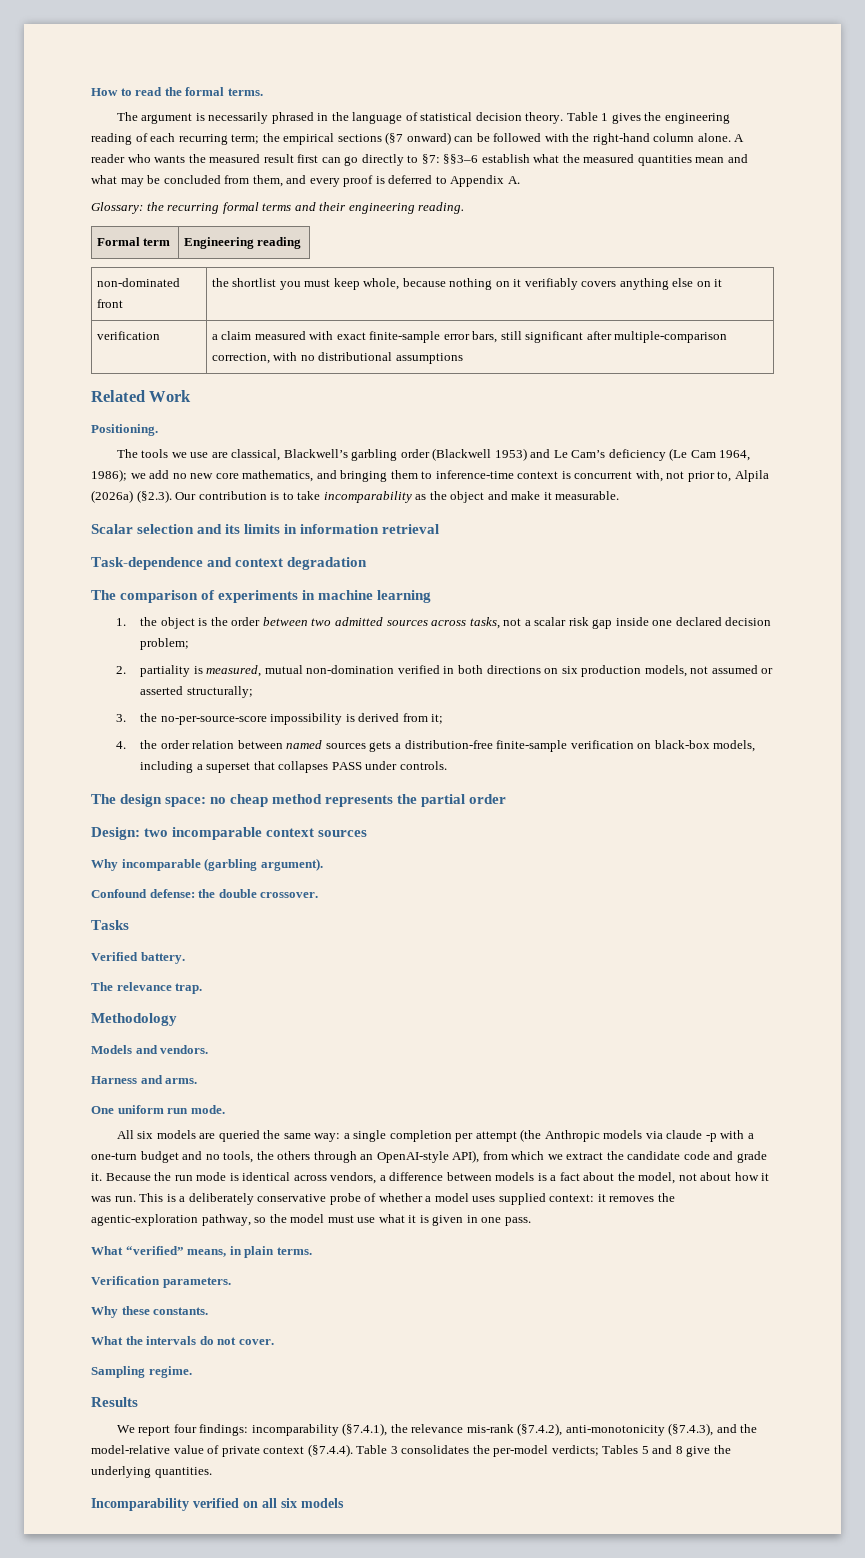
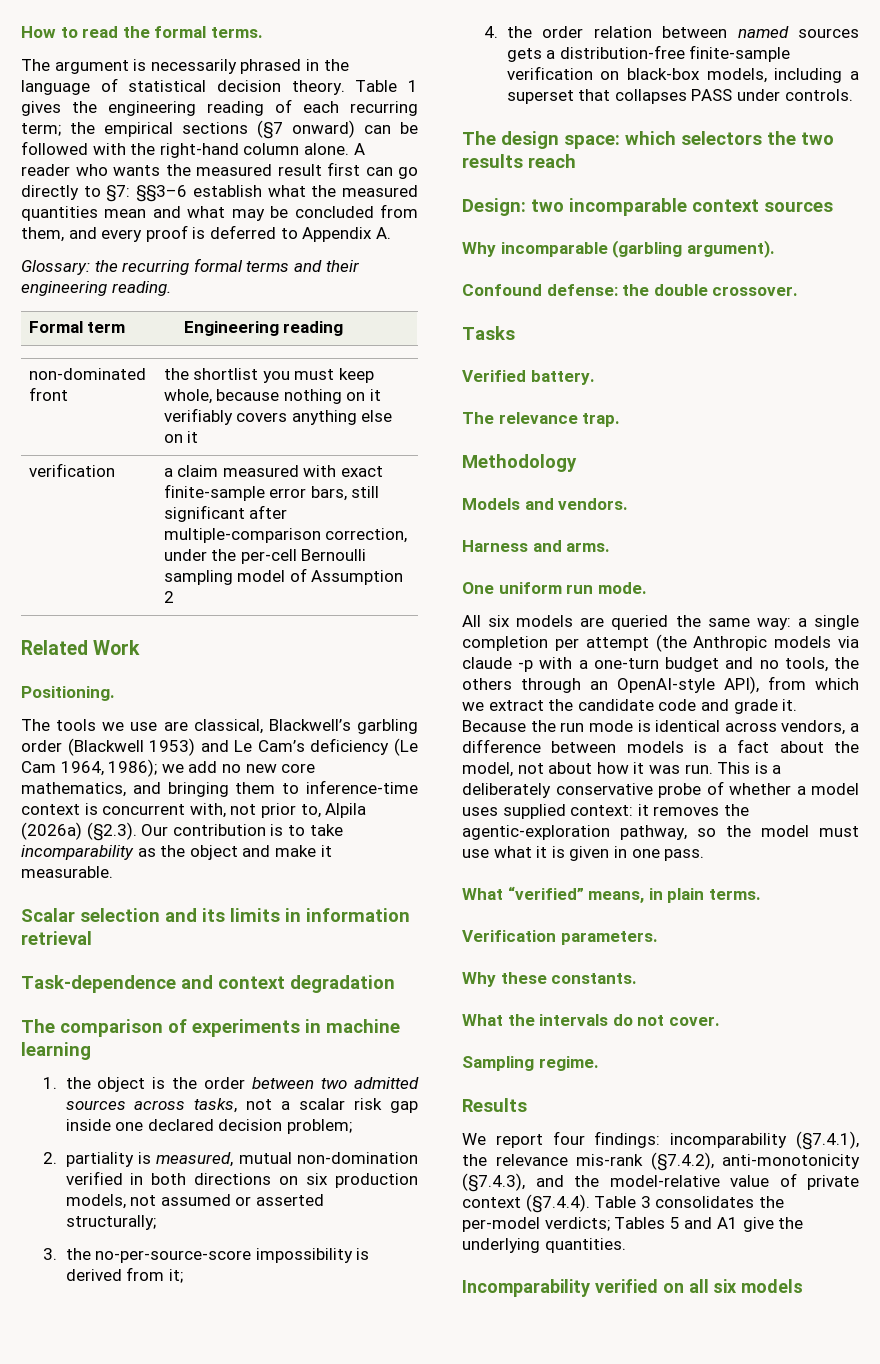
[273,352,463,364] with no distributional assumptions -> [163,549,367,564] [163,568,404,585] [163,591,174,603] under the per-cell Bernoulli sampling model of Assumption 2
[210,794,507,807] no cheap method represents the partial order -> [625,131,834,145] [462,154,576,168] which selectors the two results reach
[675,1446,683,1454] 8 -> [716,1217,738,1229] A1

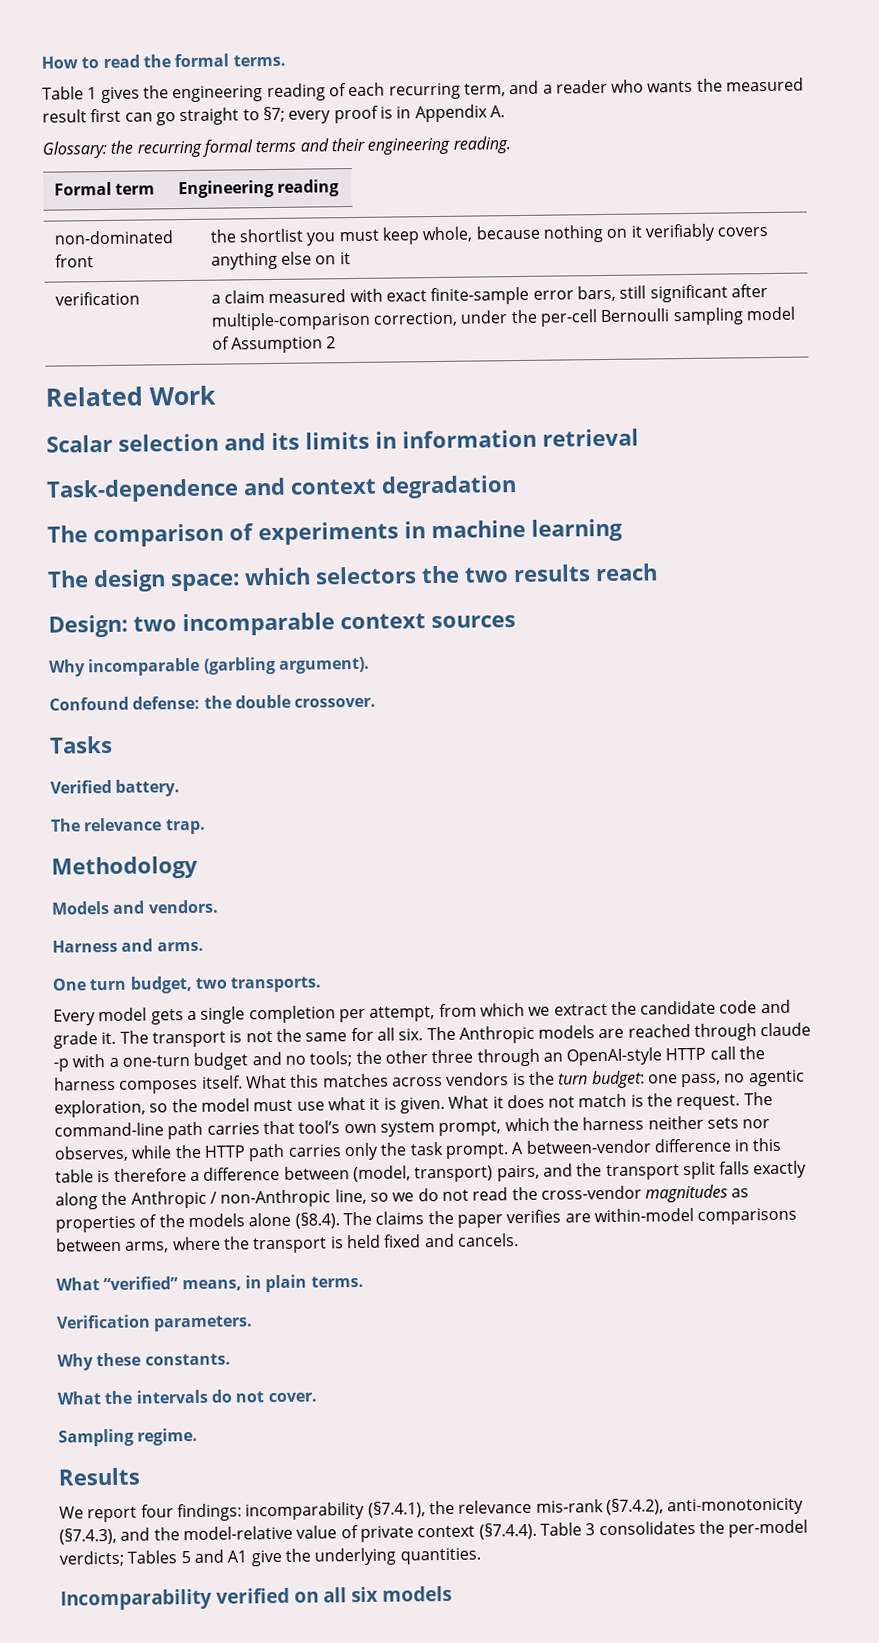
[21,59,349,74] [21,78,345,95] The argument is necessarily phrased in the language of statistical decision theory. -> (286, 60) none
[21,120,418,139] [21,141,365,158] term; the empirical sections (§7 onward) can be followed with the right-hand column alone. A -> [463,80,553,97] term, and a
[21,185,419,202] [21,204,418,221] [21,227,97,242] directly to §7: §§3–6 establish what the measured quantities mean and what may be concluded from them, and -> [179,106,285,126] straight to §7;
[209,225,298,239] deferred to -> [396,106,412,119] in
[21,686,115,701] [21,719,418,734] [21,738,418,756] [21,759,316,777] [21,780,419,797] [21,803,367,818] [21,822,343,841] [21,845,332,860] [21,866,113,878] // Positioning. // The tools we use are classical, Blackwell’s garbling order (Blackwell 1953) and Le Cam’s deficiency (Le Cam 1964, 1986); we add no new core mathematics, and bringing them to inference-time context is concurrent with, not prior to, Alpila (2026a) (§2.3). Our contribution is to take incomparability as the object and make it measurable. -> (216, 395) none
[43,1077,419,1092] [65,1098,419,1113] [65,1119,352,1134] [43,1152,418,1167] [65,1171,418,1188] [65,1194,324,1209] [65,1215,156,1230] [43,1248,370,1263] [65,1267,183,1283] [484,26,859,38] [506,45,791,62] [506,66,859,83] [506,89,853,104] // 1. the object is the order between two admitted sources across tasks, not a scalar risk gap inside one declared decision problem; // 2. partiality is measured, mutual non-domination verified in both directions on six production models, not assumed or asserted structurally; // 3. the no-per-source-score impossibility is derived from it; // 4. the order relation between named sources gets a distribution-free finite-sample verification on black-box models, including a superset that collapses PASS under controls. -> (623, 530) none
[498,582,647,594] [462,615,859,630] [462,634,859,652] [462,657,859,672] [462,676,759,694] uniform run mode. // All six models are queried the same way: a single completion per attempt (the Anthropic models via claude -p with a one-turn budget and no tools, the others through an OpenAI-style API), -> [89,975,323,994] [53,1005,436,1026] turn budget, two transports. // Every model gets a single completion per attempt,
[462,720,859,735] [462,739,859,753] [462,762,782,777] [462,781,859,798] [462,804,749,819] [462,825,687,840] Because the run mode is identical across vendors, a difference between models is a fact about the model, not about how it was run. This is a deliberately conservative probe of whether a model uses supplied context: it removes the agentic-exploration pathway, -> [119,1022,812,1048] [53,1046,766,1072] [54,1069,805,1094] [54,1099,146,1118] The transport is not the same for all six. The Anthropic models are reached through claude -p with a one-turn budget and no tools; the other three through an OpenAI-style HTTP call the harness composes itself. What this matches across vendors is the turn budget: one pass, no agentic exploration,
[569,846,705,861] given in one pass. -> [399,1092,773,1114] [54,1115,771,1140] [54,1137,782,1162] [55,1160,808,1183] [55,1184,750,1210] [55,1207,798,1233] [55,1233,519,1254] given. What it does not match is the request. The command-line path carries that tool’s own system prompt, which the harness neither sets nor observes, while the HTTP path carries only the task prompt. A between-vendor difference in this table is therefore a difference between (model, transport) pairs, and the transport split falls exactly along the Anthropic / non-Anthropic line, so we do not read the cross-vendor magnitudes as properties of the models alone (§8.4). The claims the paper verifies are within-model comparisons between arms, where the transport is held fixed and cancels.

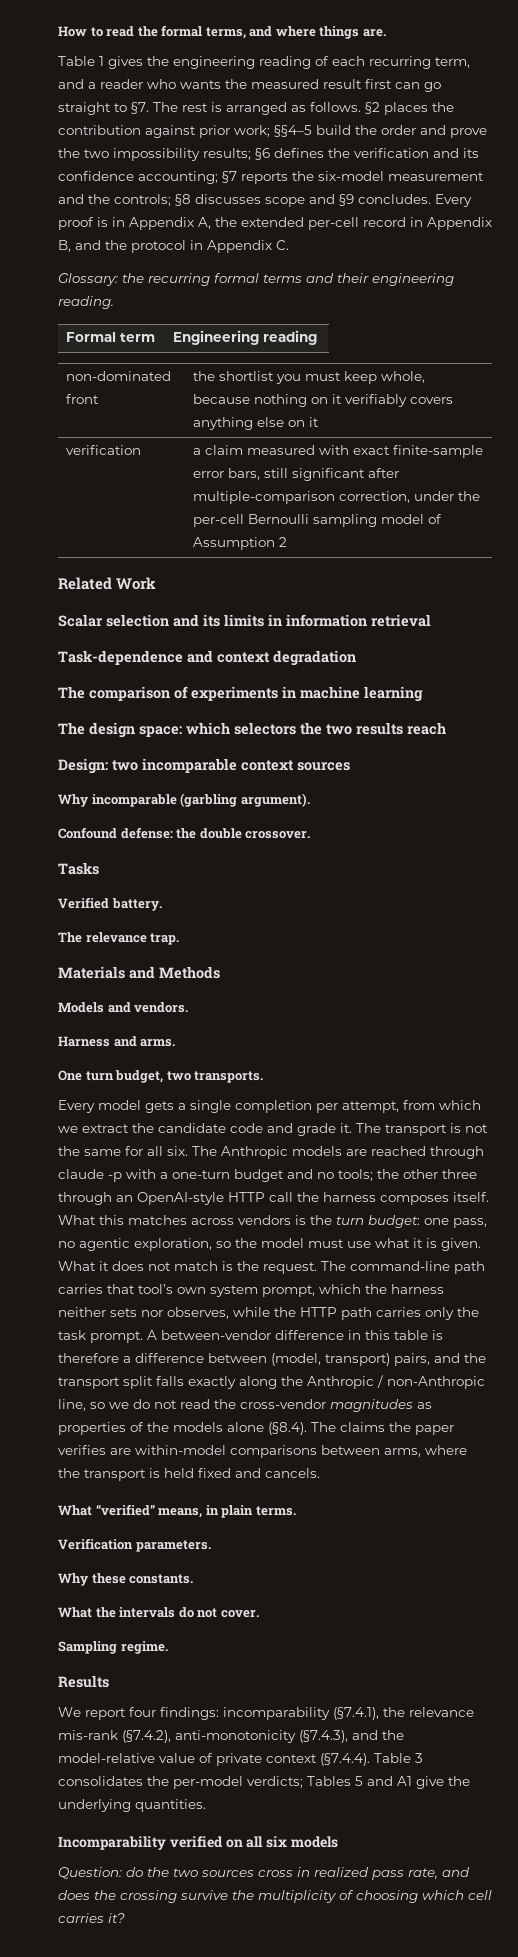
[232,54,286,67] terms. -> [205,26,386,39] terms, and where things are.
[262,104,505,124] §7; every proof is in Appendix A. -> [131,102,454,115] [58,125,487,138] [58,148,479,161] [58,171,484,184] [58,194,472,207] [58,217,492,230] [58,240,289,253] §7. The rest is arranged as follows. §2 places the contribution against prior work; §§4–5 build the order and prove the two impossibility results; §6 defines the verification and its confidence accounting; §7 reports the six-model measurement and the controls; §8 discusses scope and §9 concludes. Every proof is in Appendix A, the extended per-cell record in Appendix B, and the protocol in Appendix C.
[51,855,198,880] Methodology -> [58,966,220,979] Materials and Methods
(452, 1593) none -> [58,1867,470,1880] [58,1890,492,1903] [58,1913,125,1923] // Question: do the two sources cross in realized pass rate, and does the crossing survive the multiplicity of choosing which cell carries it?

